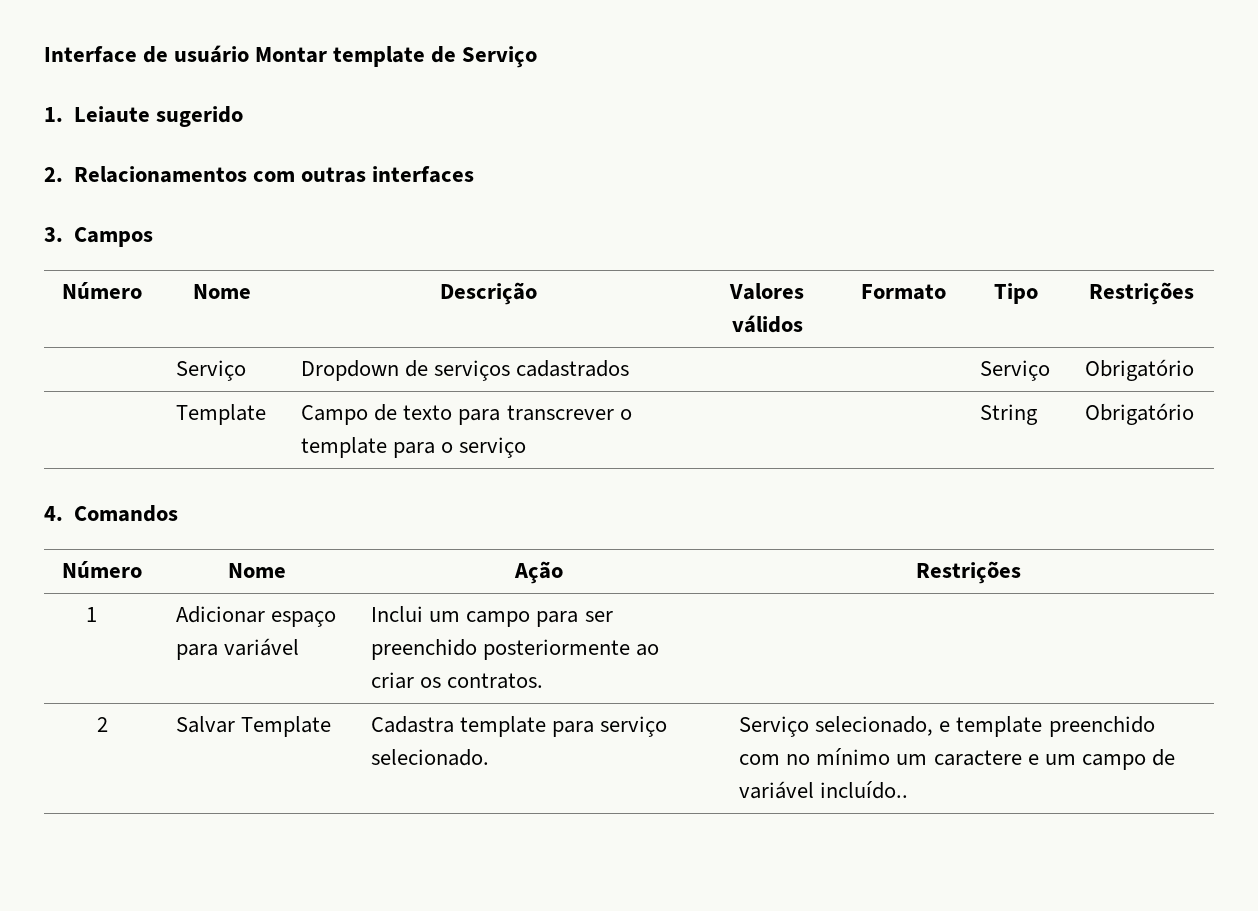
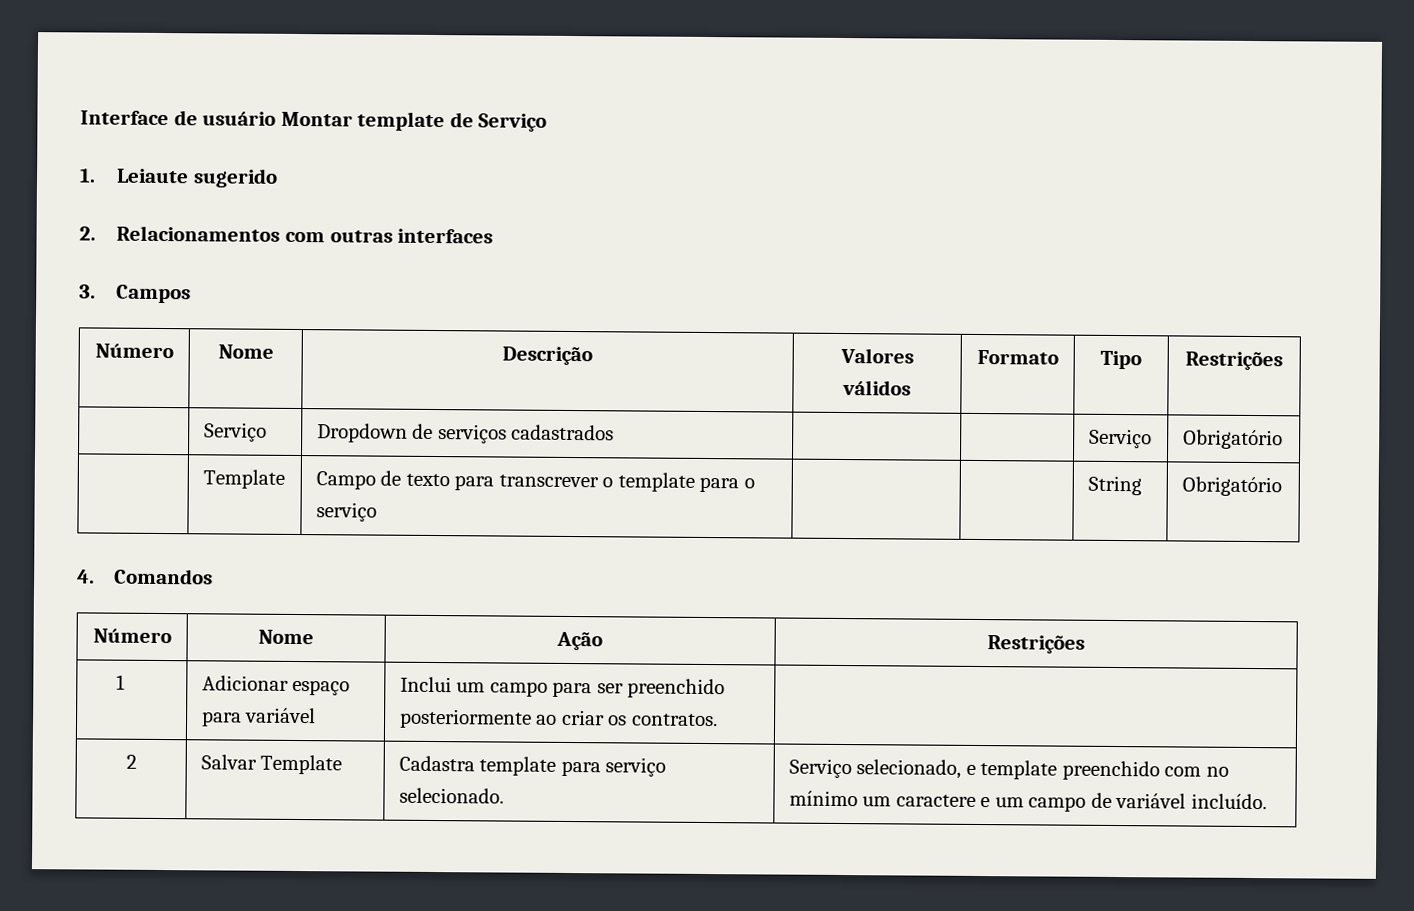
[820,781,909,799] incluído.. -> [1190,793,1267,810] incluído.

